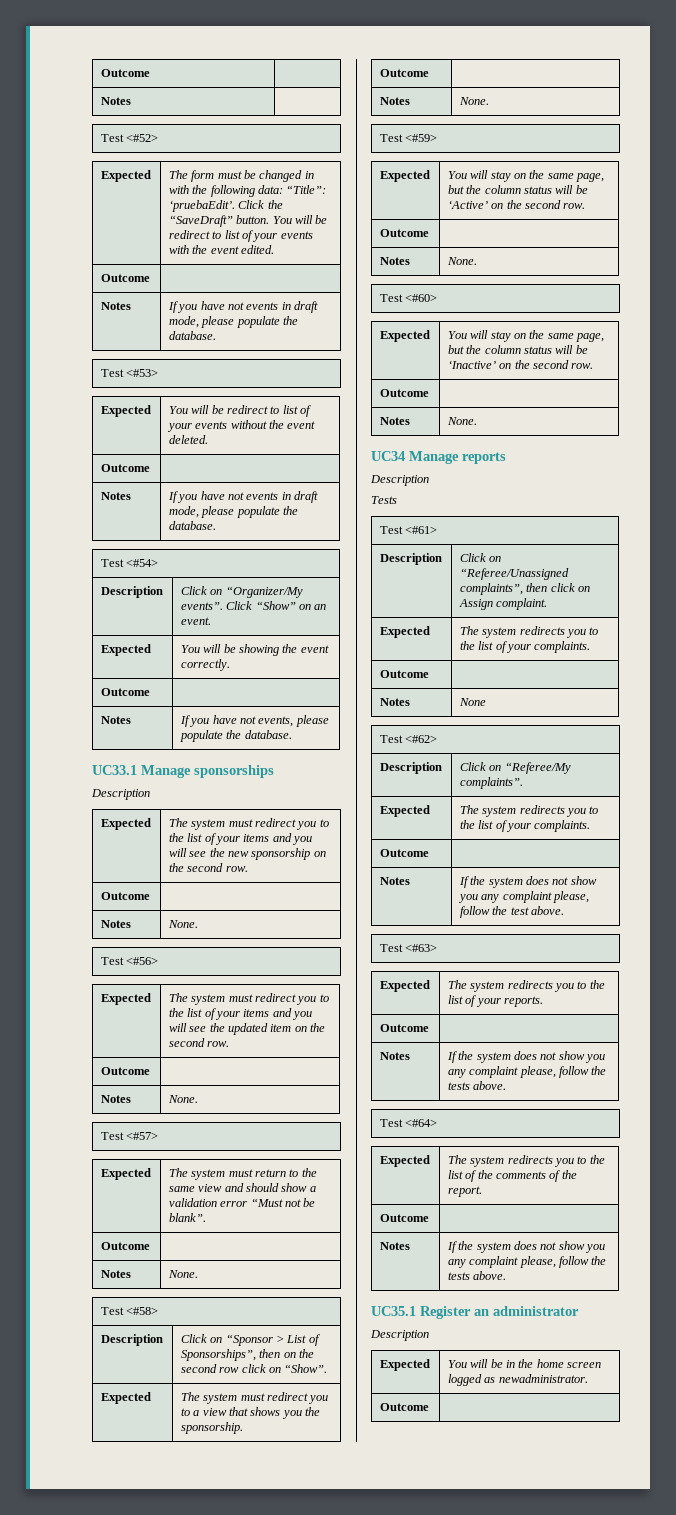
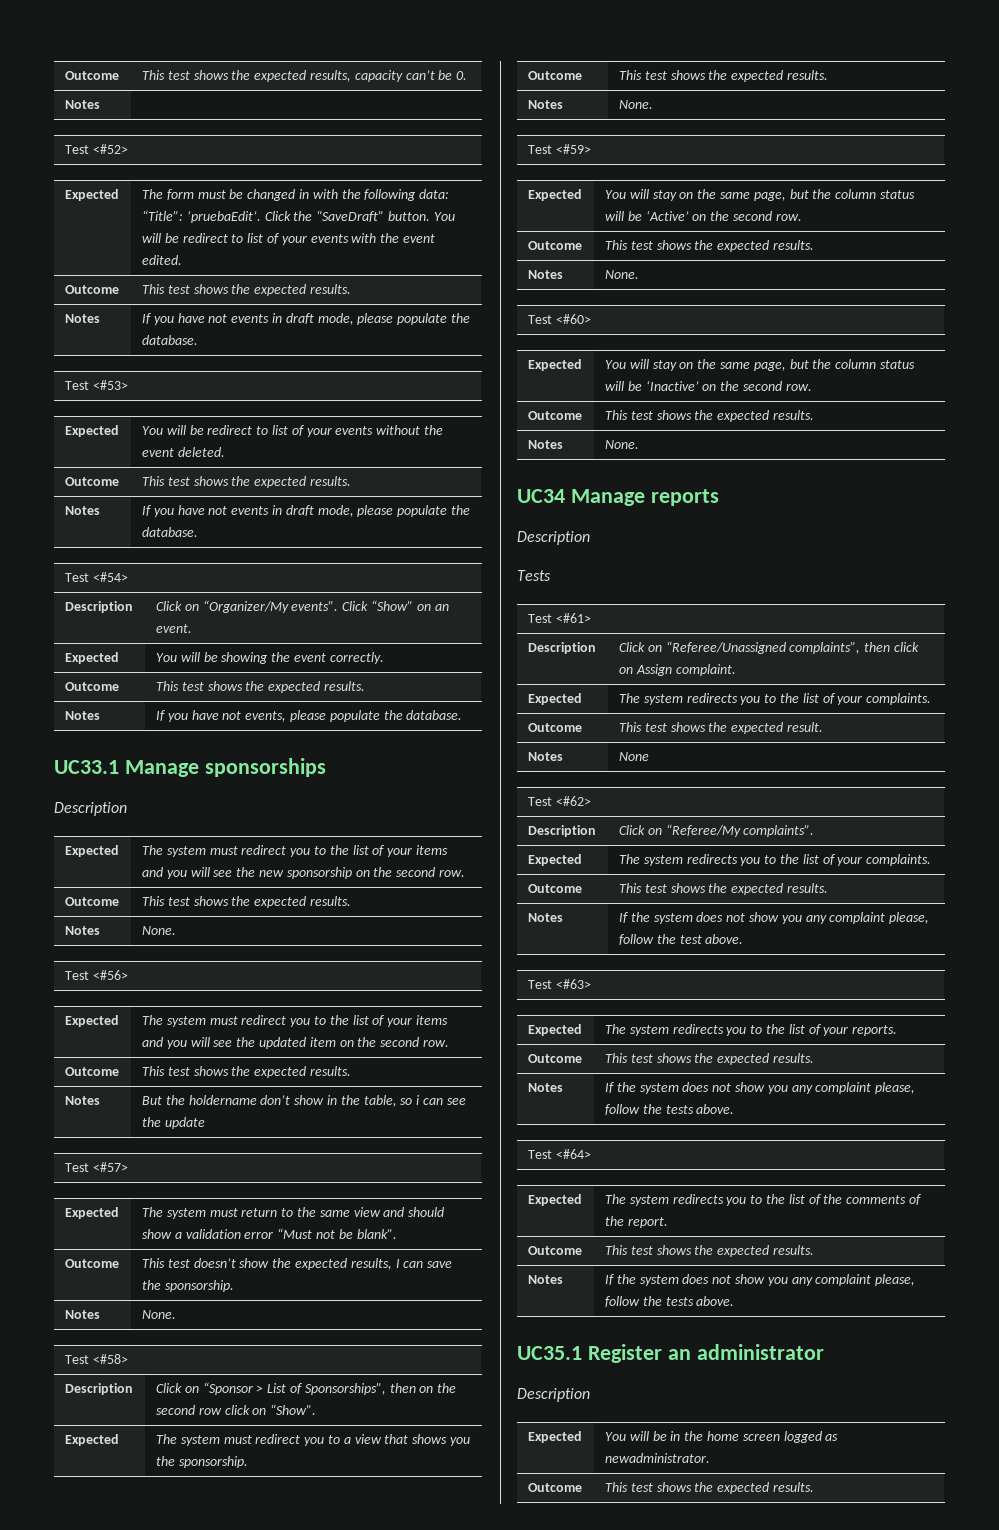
[100,69,150,77] Outcome | -> [65,71,120,80] [142,70,468,82] Outcome | This test shows the expected results, capacity can’t be 0.
(150, 278) none -> [142,284,351,296] This test shows the expected results.
(150, 468) none -> [142,476,351,488] This test shows the expected results.
(150, 692) none -> [156,681,365,693] This test shows the expected results.
(150, 896) none -> [142,896,351,908] This test shows the expected results.
[100,1095,131,1103] [167,1095,198,1103] // Notes | None. -> [142,1066,351,1078] [65,1096,101,1105] [142,1095,466,1107] [142,1117,205,1129] This test shows the expected results. // Notes | But the holdername don’t show in the table, so i can see the update
(150, 1246) none -> [142,1258,453,1270] [142,1280,234,1292] This test doesn’t show the expected results, I can save the sponsorship.
(429, 73) none -> [619,70,828,82] This test shows the expected results.
(429, 233) none -> [605,240,814,252] This test shows the expected results.
(429, 393) none -> [605,410,814,422] This test shows the expected results.
(429, 674) none -> [619,722,823,734] This test shows the expected result.
(429, 853) none -> [619,883,828,895] This test shows the expected results.
(429, 1028) none -> [605,1053,814,1065] This test shows the expected results.
(429, 1218) none -> [605,1245,814,1257] This test shows the expected results.
(429, 1407) none -> [605,1482,814,1494] This test shows the expected results.

